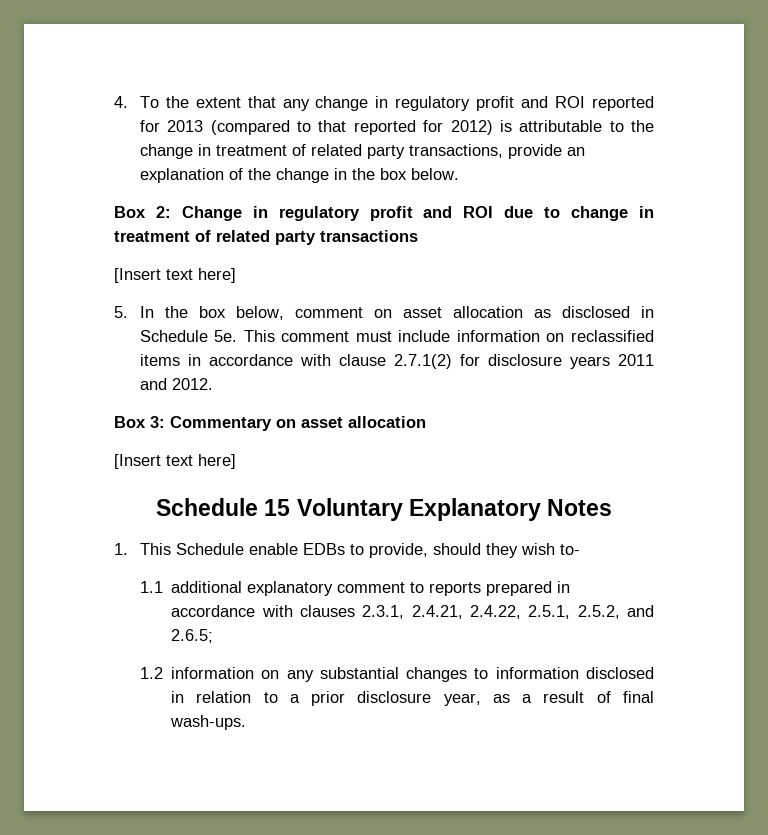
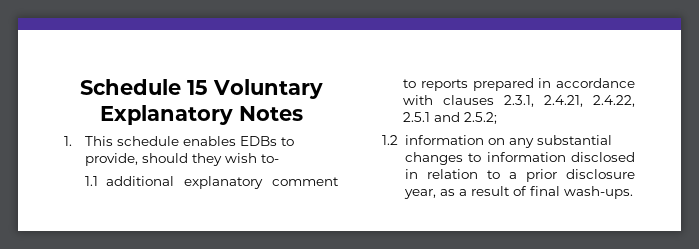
[114,96,654,111] [139,120,654,135] [139,144,585,159] [139,168,459,183] [114,206,655,221] [114,230,418,245] [114,268,236,283] [114,306,654,320] [139,330,654,342] [139,354,654,369] [139,378,213,390] [114,416,426,431] [114,454,236,469] 4. To the extent that any change in regulatory profit and ROI reported for 2013 (compared to that reported for 2012) is attributable to the change in treatment of related party transactions, provide an explanation of the change in the box below. // Box 2: Change in regulatory profit and ROI due to change in treatment of related party transactions // [Insert text here] // 5. In the box below, comment on asset allocation as disclosed in Schedule 5e. This comment must include information on reclassified items in accordance with clause 2.7.1(2) for disclosure years 2011 and 2012. // Box 3: Commentary on asset allocation // [Insert text here] // -> (79, 87) none
[175,543,298,555] Schedule enable -> [117,136,237,146] schedule enables
[528,605,654,619] [171,629,214,643] 2.5.1, 2.5.2, and 2.6.5; -> [403,112,498,124] 2.5.1 and 2.5.2;

